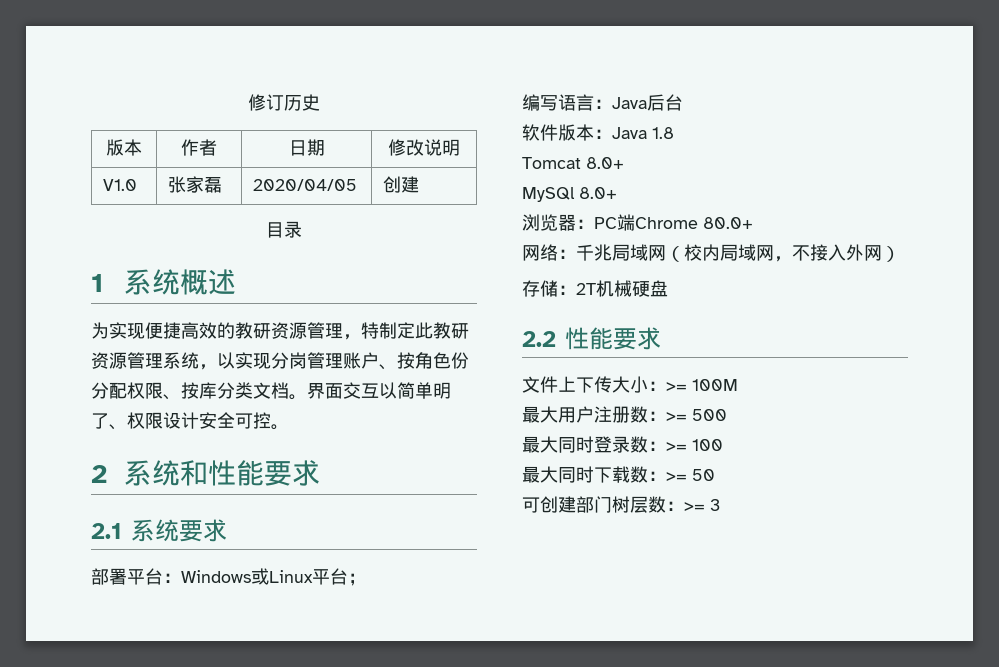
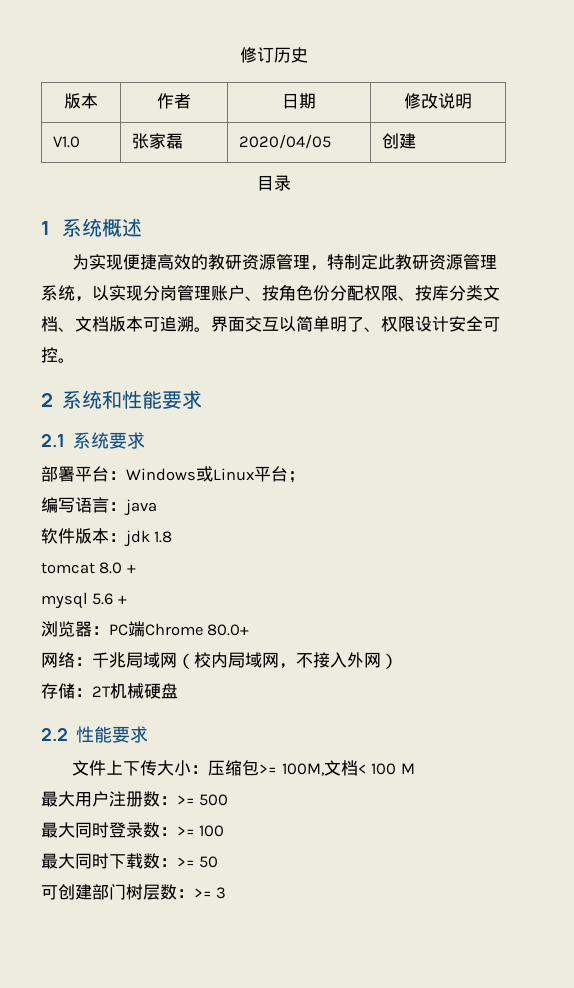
(289, 390) none -> [58,316,194,332] 、文档版本可追溯
[612,94,683,111] Java后台 -> [124,499,157,516] java
[612,127,647,139] Java -> [124,530,150,547] jdk
[522,157,624,169] [522,187,617,202] Tomcat 8.0+ // MySQl 8.0+ -> [41,562,136,574] [41,592,127,609] tomcat 8.0 + // mysql 5.6 +
[666,379,738,391] >= 100M -> [208,760,415,776] 压缩包>= 100M,文档< 100 M

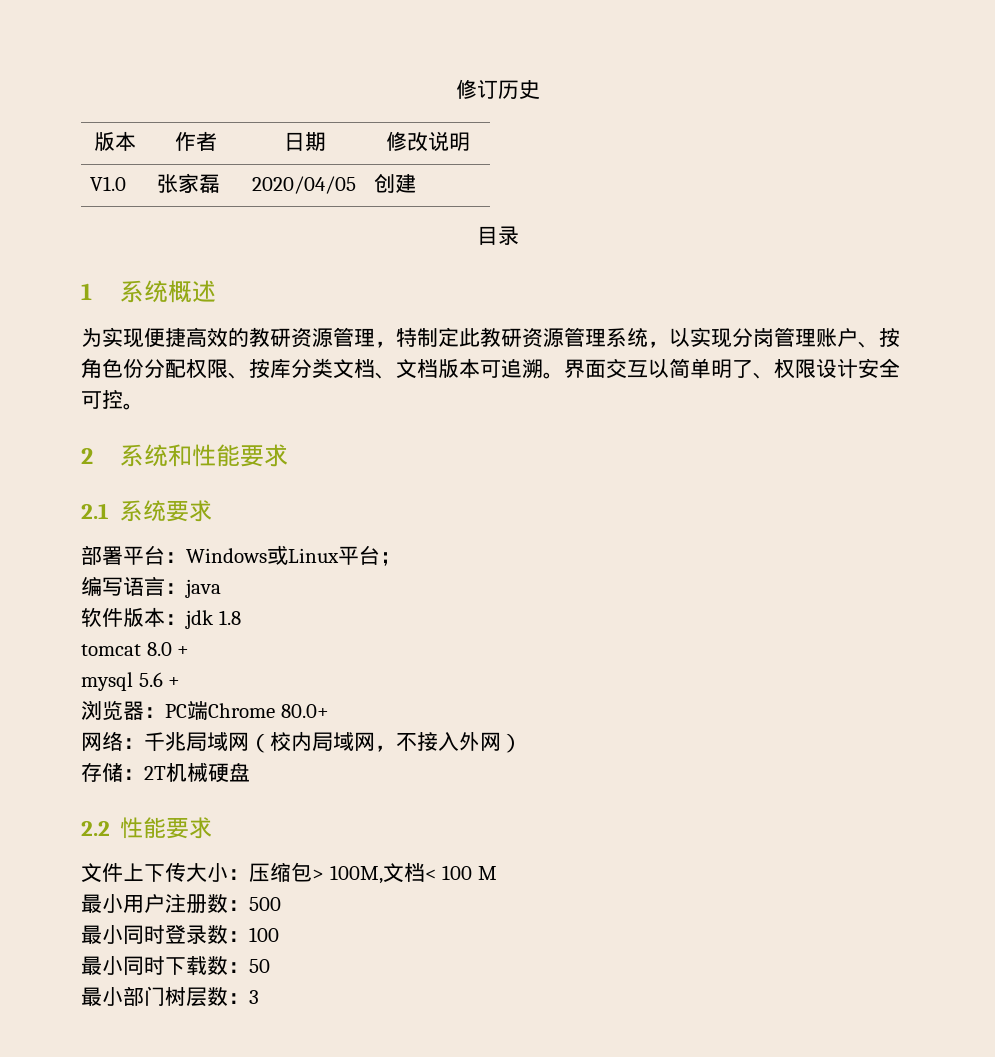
[259,764,278,774] >= -> [312,869,324,880] >
[58,791,75,807] 大 -> [102,894,123,913] 小
[177,795,195,805] >= -> (249, 905) none
[58,822,75,838] 大 -> [102,925,123,944] 小
[177,826,195,836] >= -> (249, 936) none
[58,853,75,869] 大 -> [102,956,123,975] 小
[177,857,195,867] >= -> (249, 967) none
[41,884,92,900] 可创建 -> [81,987,123,1006] 最小
[194,888,212,898] >= -> (249, 998) none

